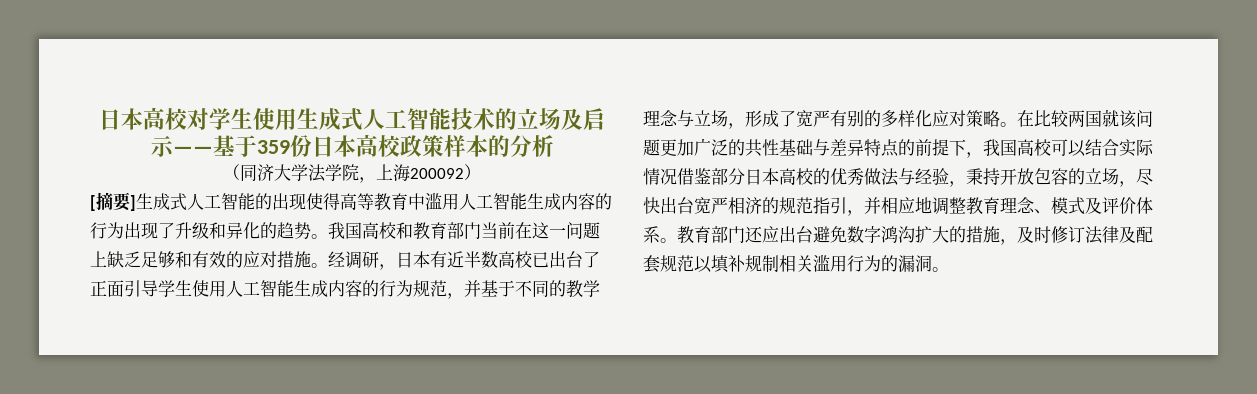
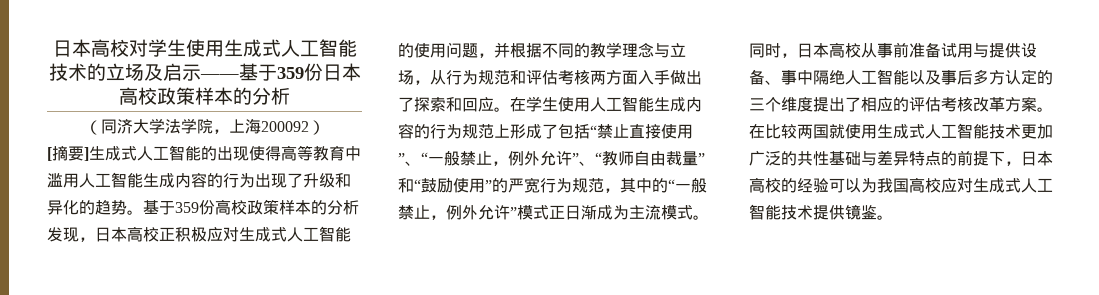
[328,222,600,240] [90,251,600,270] [90,280,158,297] 我国高校和教育部门当前在这一问题上缺乏足够和有效的应对措施。经调研，日本有近半数高校已出台了正面引导 -> [143,199,359,215] [47,226,351,242] [398,42,686,58] [398,70,702,85] [398,97,526,112] 基于359份高校政策样本的分析发现，日本高校正积极应对生成式人工智能的使用问题，并根据不同的教学理念与立场，从行为规范和评估考核两方面入手做出了探索和回应。在
[447,280,600,299] [643,109,1153,129] [643,139,660,156] ，并基于不同的教学理念与立场，形成了宽严有别的多样化应对策略。在比较两国就该问题 -> [494,123,693,139] [398,150,705,166] [398,177,707,193] [398,205,709,220] [749,42,1037,58] [749,69,1053,85] [749,97,1053,112] [749,123,1021,139] 上形成了包括“禁止直接使用”、“一般禁止，例外允许”、“教师自由裁量”和“鼓励使用”的严宽行为规范，其中的“一般禁止，例外允许”模式正日渐成为主流模式。同时，日本高校从事前准备试用与提供设备、事中隔绝人工智能以及事后多方认定的三个维度提出了相应的评估考核改革方案。在比较两国就使用生成式人工智能技术
[983,139,1154,157] [643,168,1153,187] [643,197,1153,216] [643,226,1153,245] [643,254,932,273] 我国高校可以结合实际情况借鉴部分日本高校的优秀做法与经验，秉持开放包容的立场，尽快出台宽严相济的规范指引，并相应地调整教育理念、模式及评价体系。教育部门还应出台避免数字鸿沟扩大的措施，及时修订法律及配套规范以填补规制相关滥用行为的漏洞 -> [1021,151,1053,166] [749,177,1053,193] [749,204,877,220] 日本高校的经验可以为我国高校应对生成式人工智能技术提供镜鉴

